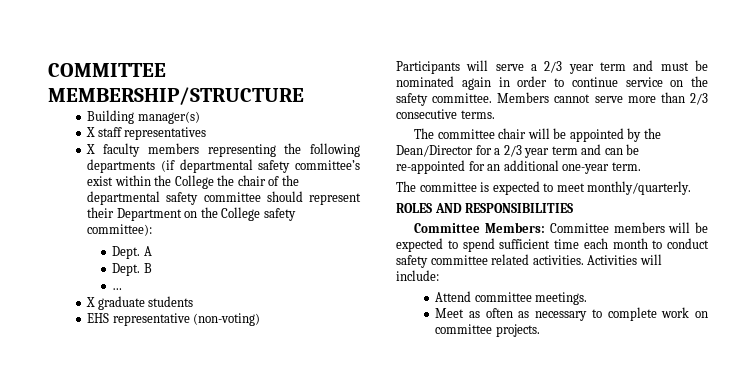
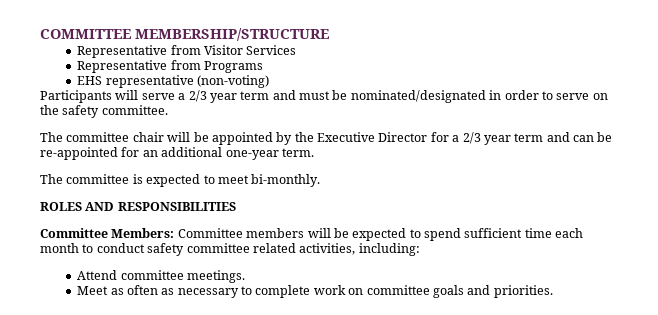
[87,110,200,124] [86,127,207,140] [86,143,360,157] [87,159,360,173] [87,175,299,189] [87,191,361,205] [87,207,296,221] [87,224,153,236] [112,246,152,259] [112,263,152,276] [112,288,123,290] [86,296,194,310] Building manager(s) // X staff representatives // X faculty members representing the following departments (if departmental safety committee’s exist within the College the chair of the departmental safety committee should represent their Department on the College safety committee): // Dept. A // Dept. B // … // X graduate students -> [77,45,297,58] [77,60,263,73] Representative from Visitor Services // Representative from Programs
[396,76,491,90] nominated again -> [350,90,486,103] nominated/designated
[571,77,663,87] continue service -> [556,93,590,100] serve
[497,92,708,105] [396,109,495,119] Members cannot serve more than 2/3 consecutive terms. -> (168, 110) none
[396,145,473,157] Dean/Director -> [317,132,428,142] Executive Director
[587,181,692,195] monthly/quarterly. -> [251,174,321,187] bi-monthly.
[532,254,662,265] [396,270,439,281] activities. Activities will include: -> [299,243,420,256] activities, including:
[495,324,540,337] projects. -> [432,285,553,298] goals and priorities.

